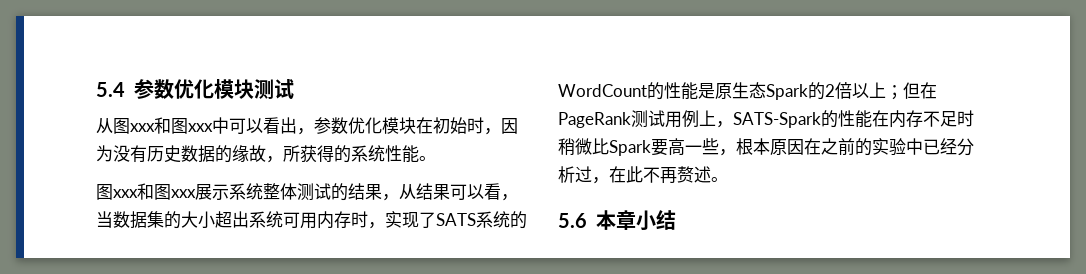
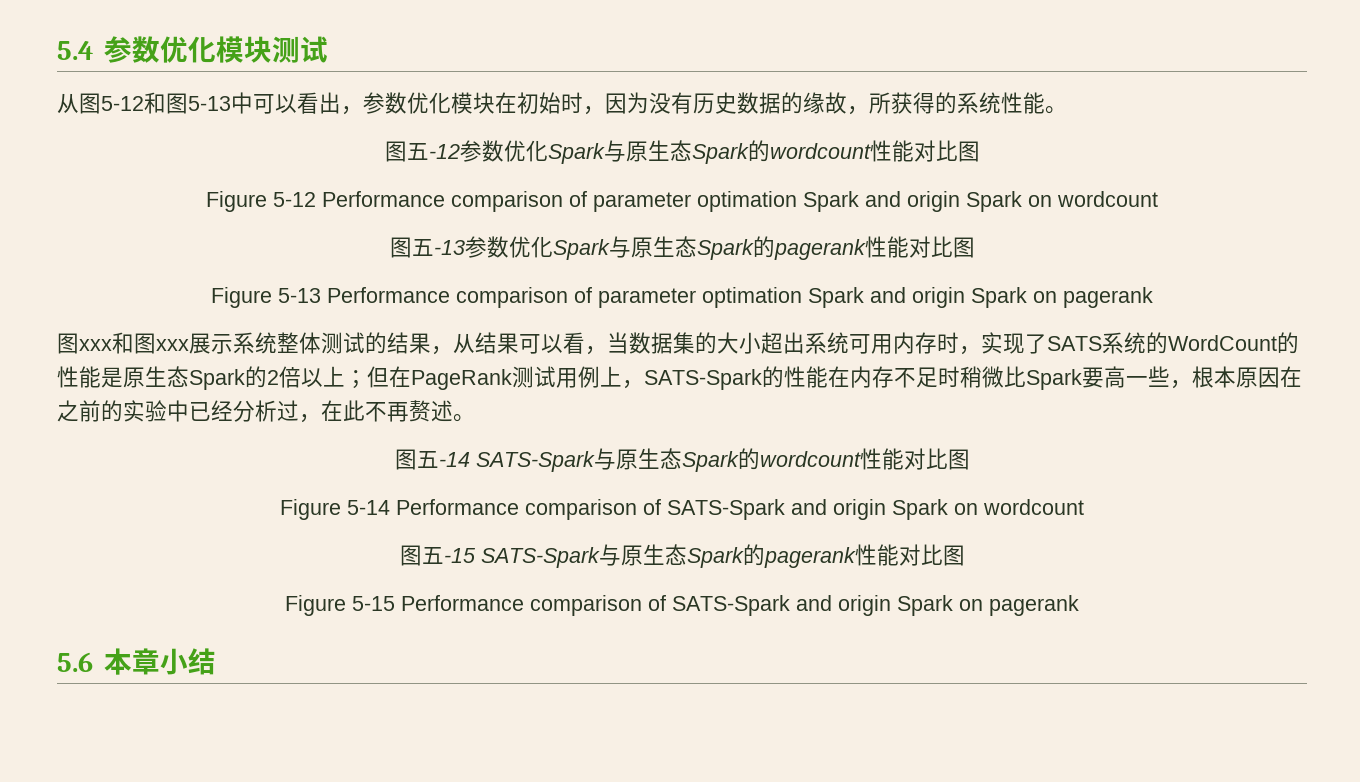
[130,117,213,134] xxx和图xxx -> [101,92,231,114] 5-12和图5-13
(436, 158) none -> [384,140,980,164] [206,191,1158,212] [389,236,975,260] [211,287,1153,308] // 图五-12参数优化Spark与原生态Spark的wordcount性能对比图 // Figure 5-12 Performance comparison of parameter optimation Spark and origin Spark on wordcount // 图五-13参数优化Spark与原生态Spark的pagerank性能对比图 // Figure 5-13 Performance comparison of parameter optimation Spark and origin Spark on pagerank
(728, 179) none -> [394,448,970,472] [280,499,1084,520] [399,544,965,568] [285,595,1079,616] // 图五-14 SATS-Spark与原生态Spark的wordcount性能对比图 // Figure 5-14 Performance comparison of SATS-Spark and origin Spark on wordcount // 图五-15 SATS-Spark与原生态Spark的pagerank性能对比图 // Figure 5-15 Performance comparison of SATS-Spark and origin Spark on pagerank

